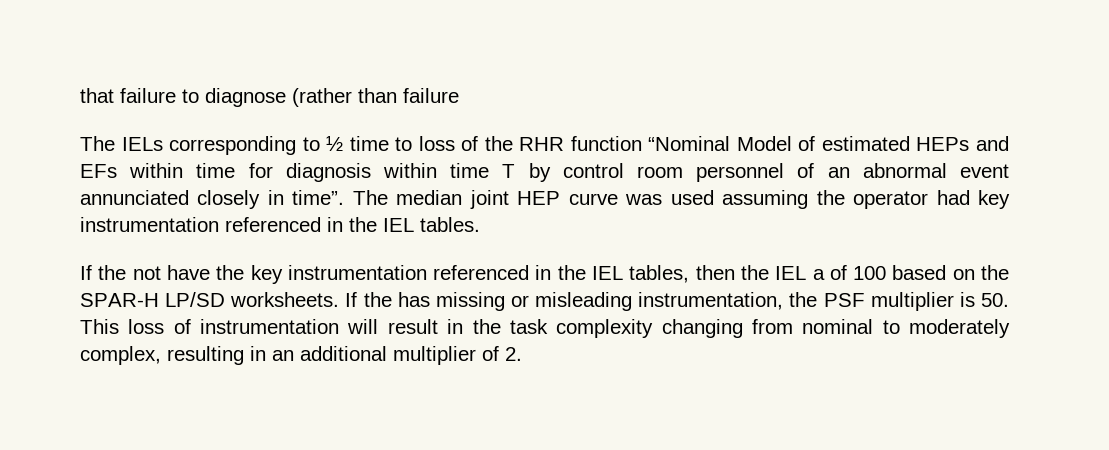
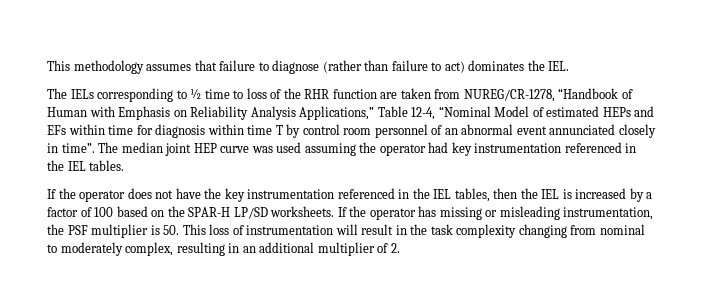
(80, 95) none -> [47,60,192,74] This methodology assumes
(459, 95) none -> [431,60,570,73] to act) dominates the IEL.
(642, 143) none -> [380,88,633,102] [47,106,436,120] are taken from NUREG/CR-1278, “Handbook of Human with Emphasis on Reliability Analysis Applications,” Table 12-4,
(127, 272) none -> [79,188,152,202] operator does
[812,269,825,280] a -> [562,188,653,202] [47,207,78,217] is increased by a factor
(392, 299) none -> [369,208,416,220] operator

